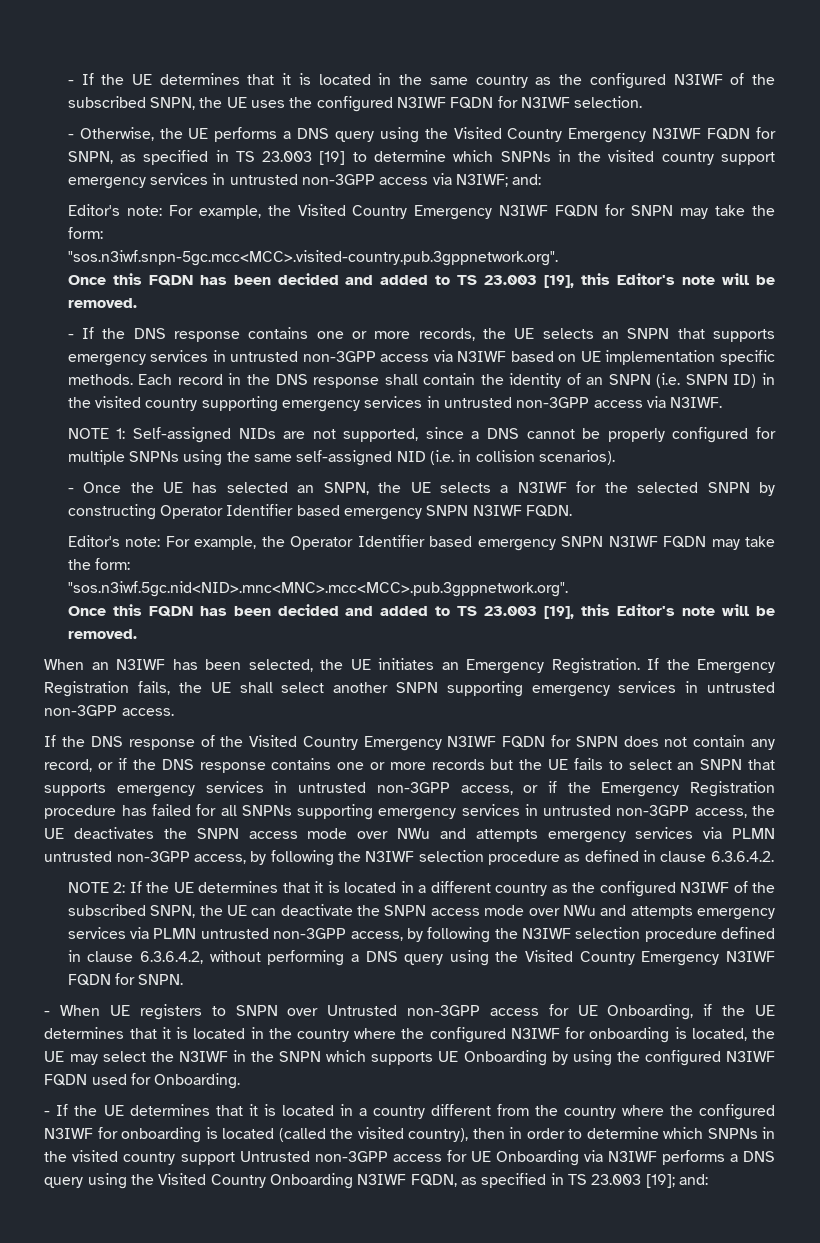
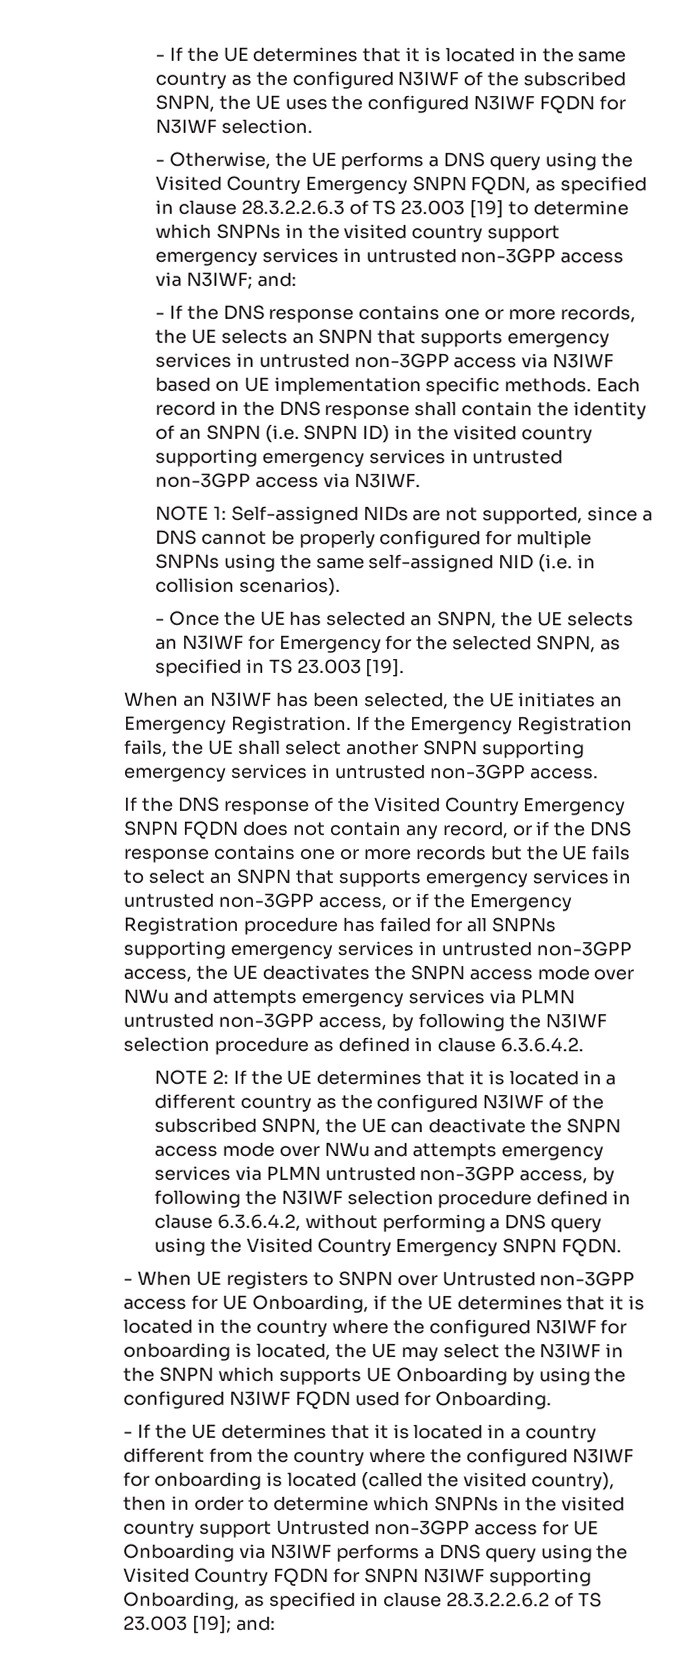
[652,127,776,140] [67,150,229,165] N3IWF FQDN for SNPN, as specified in -> [411,176,648,195] [154,199,369,216] SNPN FQDN, as specified in clause 28.3.2.2.6.3 of
[67,204,775,220] [67,227,103,239] [67,250,558,266] [67,273,776,288] [67,298,137,308] // Editor's note: For example, the Visited Country Emergency N3IWF FQDN for SNPN may take the form: // "sos.n3iwf.snpn-5gc.mcc<MCC>.visited-country.pub.3gppnetwork.org". // Once this FQDN has been decided and added to TS 23.003 [19], this Editor's note will be removed. -> (297, 279) none
[500,481,776,496] [67,504,573,520] [67,535,775,551] [67,558,131,570] [67,581,568,597] [67,604,776,619] [67,629,137,639] a N3IWF for the selected SNPN by constructing Operator Identifier based emergency SNPN N3IWF FQDN. // Editor's note: For example, the Operator Identifier based emergency SNPN N3IWF FQDN may take the form: // "sos.n3iwf.5gc.nid<NID>.mnc<MNC>.mcc<MCC>.pub.3gppnetwork.org". // Once this FQDN has been decided and added to TS 23.003 [19], this Editor's note will be removed. -> [154,634,621,654] [154,658,406,678] an N3IWF for Emergency for the selected SNPN, as specified in TS 23.003 [19].
[447,735,618,748] N3IWF FQDN for SNPN -> [123,820,240,839] SNPN FQDN
[725,951,775,962] [67,973,184,986] N3IWF FQDN for SNPN. -> [502,1238,623,1257] SNPN FQDN.
[269,1173,564,1189] Onboarding N3IWF FQDN, as specified in -> [273,1567,592,1587] [123,1591,574,1611] FQDN for SNPN N3IWF supporting Onboarding, as specified in clause 28.3.2.2.6.2 of

